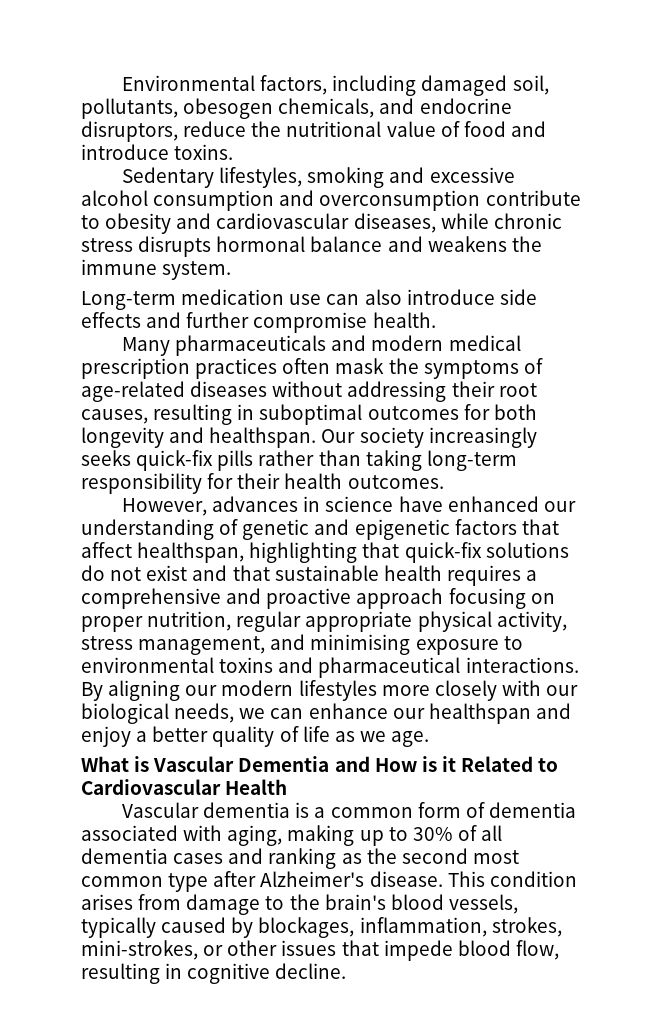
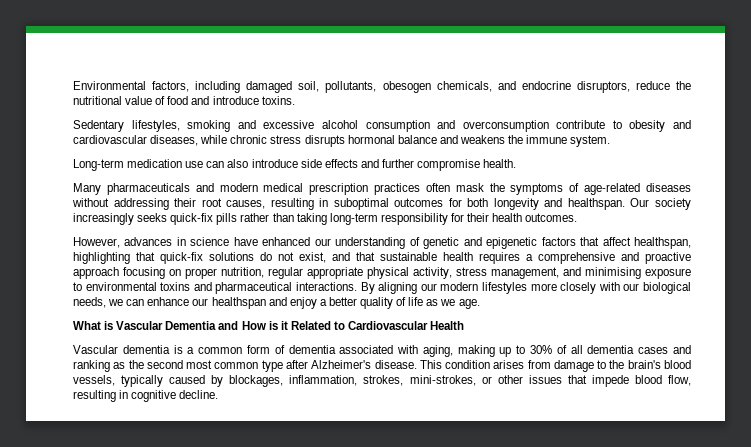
[146,565,188,581] exist -> [299,252,326,263] exist,

